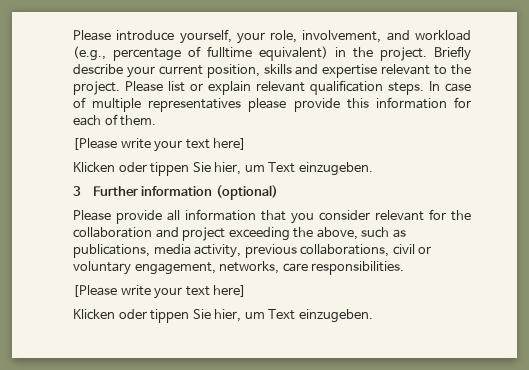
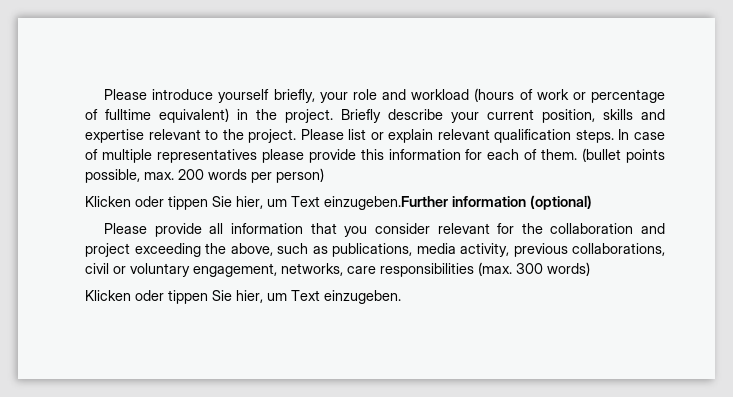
[179,29,471,44] [73,46,106,61] yourself, your role, involvement, and workload (e.g., -> [218,88,586,103] yourself briefly, your role and workload (hours of work or
[73,138,247,152] [73,162,373,176] [73,186,138,196] // [Please write your text here] // Klicken oder tippen Sie hier, um Text einzugeben. // 3 Further -> [582,148,666,163] [85,168,324,183] [85,196,448,210] (bullet points possible, max. 200 words per person) // Klicken oder tippen Sie hier, um Text einzugeben.Further
[311,261,405,275] [73,285,247,299] responsibilities. // [Please write your text here] -> [380,262,590,277] responsibilities (max. 300 words)

